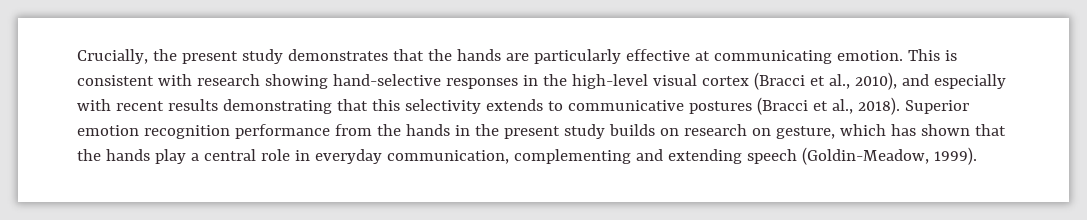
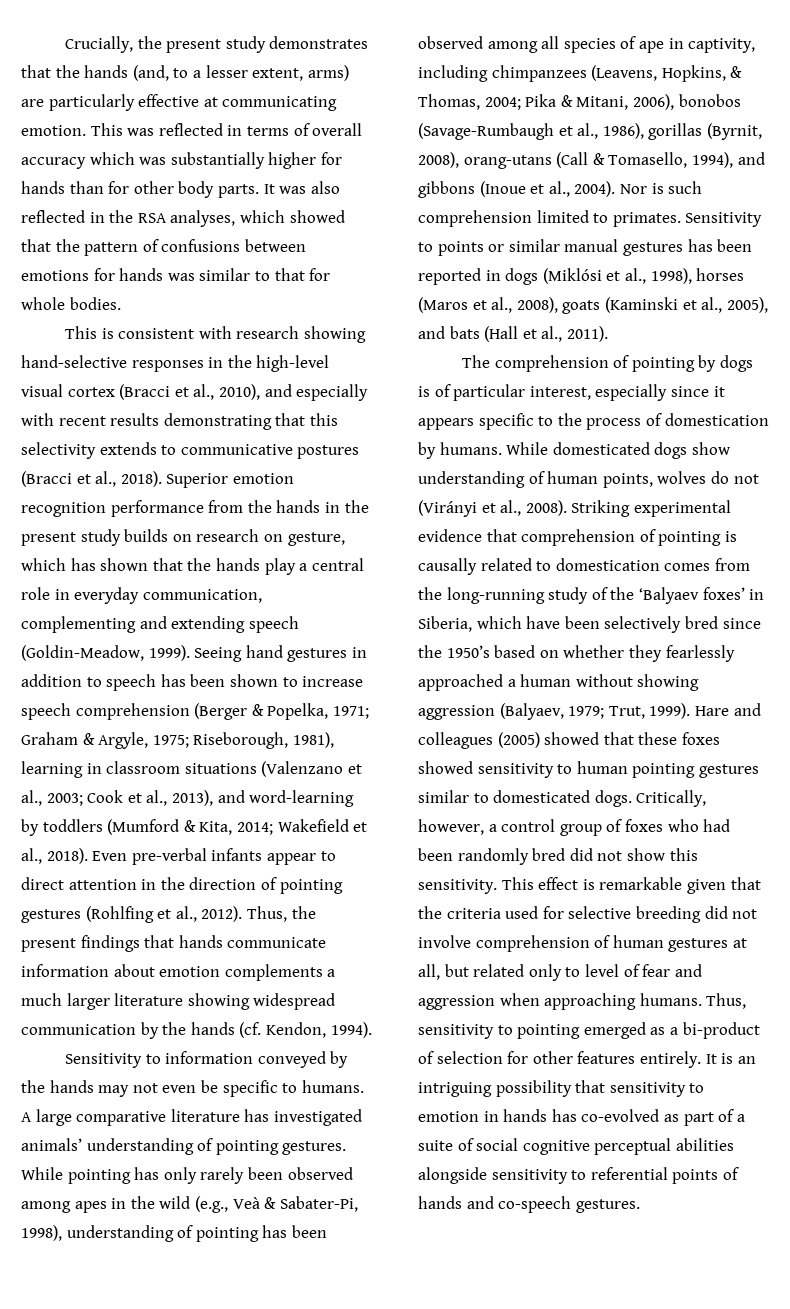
(501, 55) none -> [132,65,349,81] (and, to a lesser extent, arms)
(940, 55) none -> [127,123,363,136] [21,152,342,169] [21,181,340,198] [21,210,345,227] [21,239,306,256] [21,268,331,281] [21,297,121,310] [65,326,98,339] was reflected in terms of overall accuracy which was substantially higher for hands than for other body parts. It was also reflected in the RSA analyses, which showed that the pattern of confusions between emotions for hands was similar to that for whole bodies. // This
(977, 156) none -> [194,645,367,662] [21,674,364,691] [21,703,369,720] [21,732,334,749] [21,761,362,778] [21,790,355,807] [21,819,368,836] [21,848,336,865] [21,877,343,894] [21,906,316,923] [21,935,327,952] [21,964,336,981] [21,993,336,1010] [21,1022,372,1039] [65,1051,349,1068] [21,1080,364,1097] [21,1109,362,1126] [21,1138,347,1155] [21,1167,353,1184] [21,1196,358,1213] [21,1225,327,1242] [418,36,756,53] [418,65,743,82] [418,94,741,110] [418,123,762,140] [418,152,765,169] [418,181,703,198] [418,210,763,227] [418,239,753,256] [418,268,745,285] [418,297,768,314] [418,326,608,342] [462,355,753,372] [418,384,725,401] [418,413,769,430] [418,442,730,459] [418,471,759,488] [418,500,731,517] [418,529,737,546] [418,558,750,575] [418,587,765,604] [418,616,761,633] [418,645,735,662] [418,674,700,691] [418,703,761,720] [418,732,720,749] [418,761,759,778] [418,790,707,807] [418,819,731,836] [418,848,698,865] [418,877,761,894] [418,906,758,923] [418,935,747,952] [418,964,702,981] [418,993,747,1010] [418,1022,760,1039] [418,1051,756,1068] [418,1080,705,1097] [418,1109,745,1126] [418,1138,734,1155] [418,1167,739,1184] [418,1196,640,1213] Seeing hand gestures in addition to speech has been shown to increase speech comprehension (Berger & Popelka, 1971; Graham & Argyle, 1975; Riseborough, 1981), learning in classroom situations (Valenzano et al., 2003; Cook et al., 2013), and word-learning by toddlers (Mumford & Kita, 2014; Wakefield et al., 2018). Even pre-verbal infants appear to direct attention in the direction of pointing gestures (Rohlfing et al., 2012). Thus, the present findings that hands communicate information about emotion complements a much larger literature showing widespread communication by the hands (cf. Kendon, 1994). // Sensitivity to information conveyed by the hands may not even be specific to humans. A large comparative literature has investigated animals’ understanding of pointing gestures. While pointing has only rarely been observed among apes in the wild (e.g., Veà & Sabater-Pi, 1998), understanding of pointing has been observed among all species of ape in captivity, including chimpanzees (Leavens, Hopkins, & Thomas, 2004; Pika & Mitani, 2006), bonobos (Savage-Rumbaugh et al., 1986), gorillas (Byrnit, 2008), orang-utans (Call & Tomasello, 1994), and gibbons (Inoue et al., 2004). Nor is such comprehension limited to primates. Sensitivity to points or similar manual gestures has been reported in dogs (Miklósi et al., 1998), horses (Maros et al., 2008), goats (Kaminski et al., 2005), and bats (Hall et al., 2011). // The comprehension of pointing by dogs is of particular interest, especially since it appears specific to the process of domestication by humans. While domesticated dogs show understanding of human points, wolves do not (Virányi et al., 2008). Striking experimental evidence that comprehension of pointing is causally related to domestication comes from the long-running study of the ‘Balyaev foxes’ in Siberia, which have been selectively bred since the 1950’s based on whether they fearlessly approached a human without showing aggression (Balyaev, 1979; Trut, 1999). Hare and colleagues (2005) showed that these foxes showed sensitivity to human pointing gestures similar to domesticated dogs. Critically, however, a control group of foxes who had been randomly bred did not show this sensitivity. This effect is remarkable given that the criteria used for selective breeding did not involve comprehension of human gestures at all, but related only to level of fear and aggression when approaching humans. Thus, sensitivity to pointing emerged as a bi-product of selection for other features entirely. It is an intriguing possibility that sensitivity to emotion in hands has co-evolved as part of a suite of social cognitive perceptual abilities alongside sensitivity to referential points of hands and co-speech gestures.

